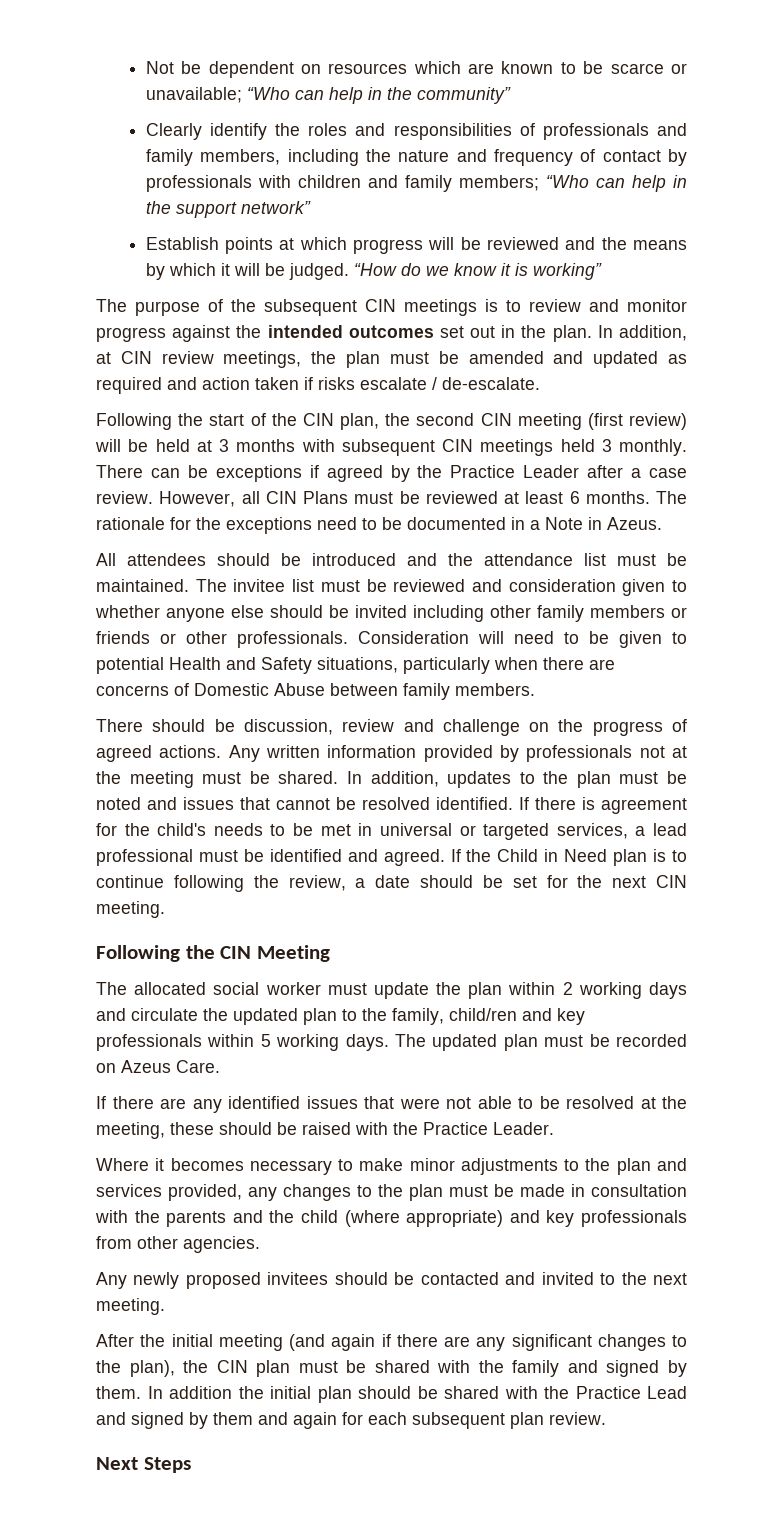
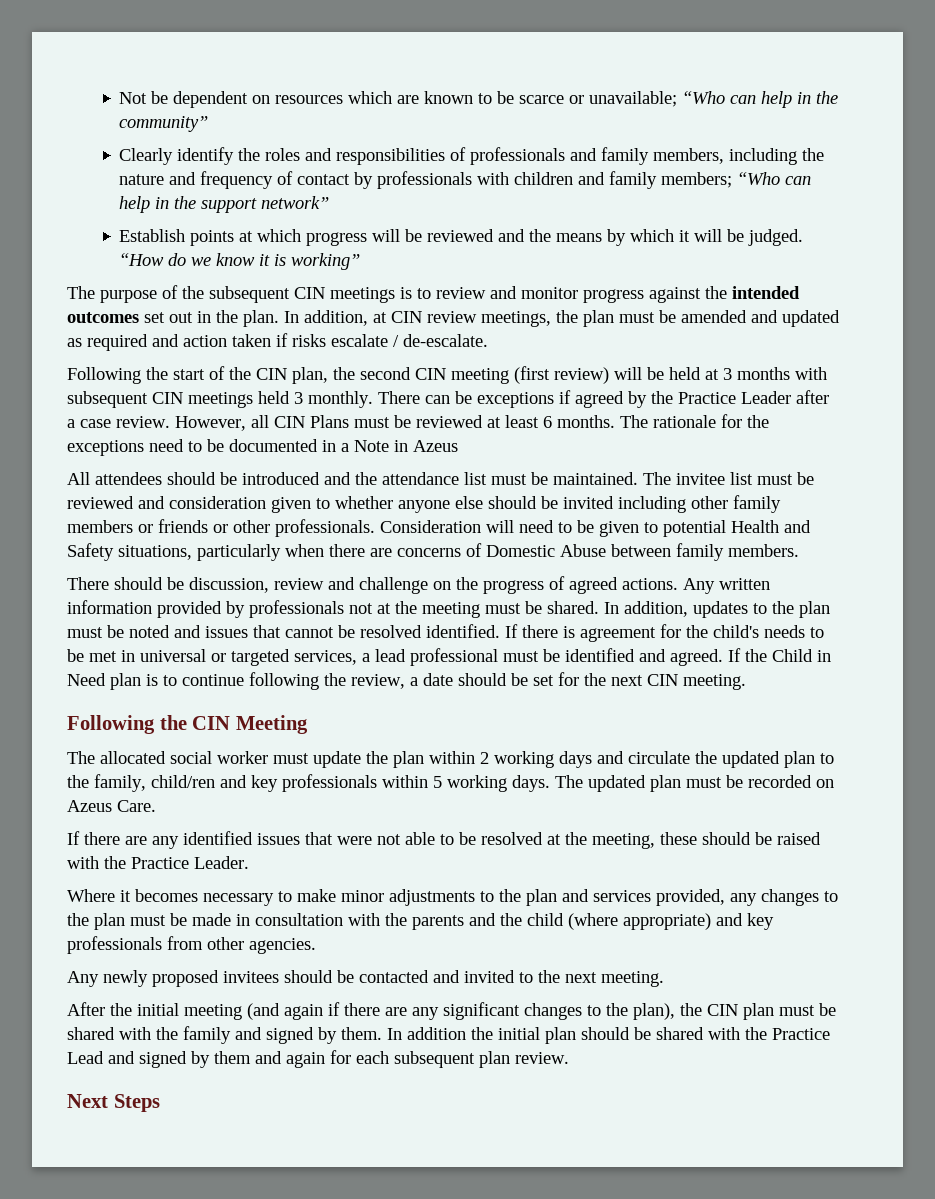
[607,517,662,530] Azeus. -> [413,440,458,452] Azeus

